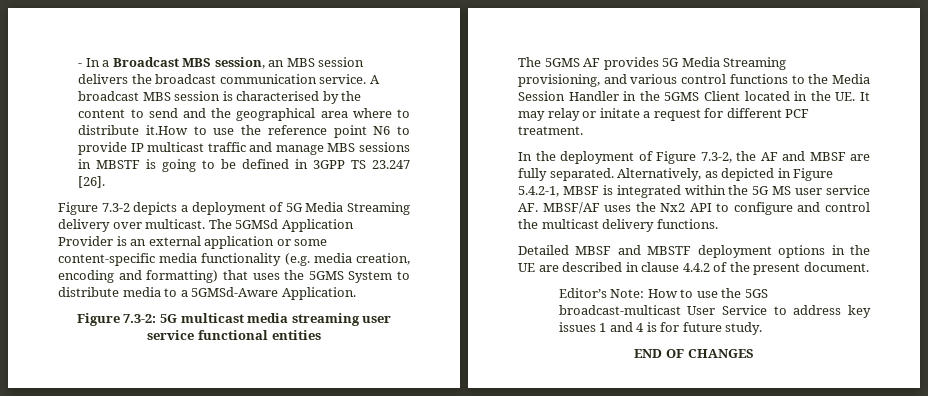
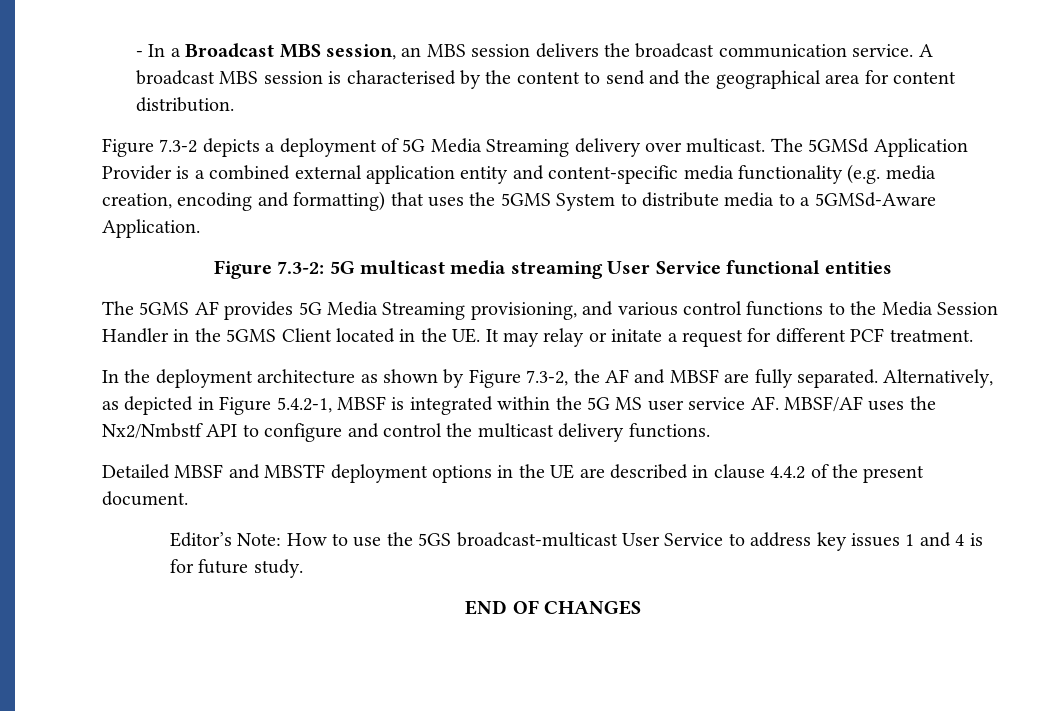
[352,108,411,118] [78,125,411,138] [78,142,410,155] [78,159,410,172] [78,176,106,188] where to distribute it.How to use the reference point N6 to provide IP multicast traffic and manage MBS sessions in MBSTF is going to be defined in 3GPP TS 23.247 [26]. -> [864,70,956,84] [135,97,234,112] for content distribution.
[130,236,328,249] an external application or some -> [194,165,544,184] a combined external application entity and
[362,316,392,323] [147,330,195,340] user service -> [607,261,721,274] User Service
[638,151,653,161] of -> [257,369,465,388] architecture as shown by
[660,203,686,212] Nx2 -> [102,423,203,439] Nx2/Nmbstf

